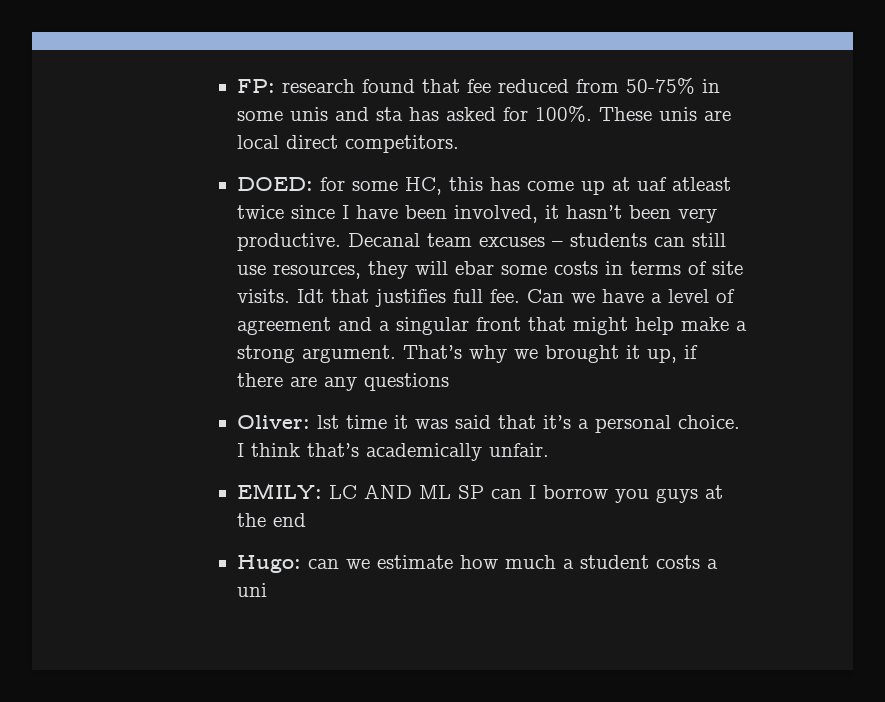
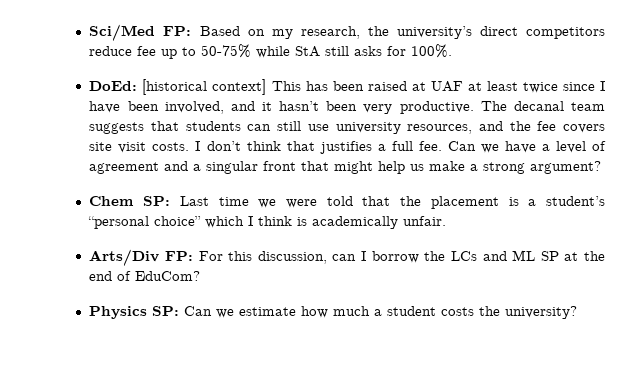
[237,77,721,94] [237,105,732,122] [237,135,460,153] [237,177,732,195] FP: research found that fee reduced from 50-75% in some unis and sta has asked for 100%. These unis are local direct competitors. // DOED: for some HC, this has come up at uaf atleast -> [89,24,605,41] [89,44,453,59] [89,79,518,95] Sci/Med FP: Based on my research, the university’s direct competitors reduce fee up to 50-75% while StA still asks for 100%. // DoEd: [historical context] This has been raised at UAF at least
(539, 214) none -> [230,101,255,111] and
[348,233,727,247] [237,261,744,279] [237,289,325,303] Decanal team excuses – students can still use resources, they will ebar some costs in terms of site visits. Idt -> [480,101,605,111] [89,121,605,134] [89,141,281,153] The decanal team suggests that students can still use university resources, and the fee covers site visit costs. I don’t think
(447, 298) none -> [377,144,386,151] a
(675, 326) none -> [410,164,425,171] us
[302,345,699,363] [237,373,450,391] [237,415,741,433] argument. That’s why we brought it up, if there are any questions // Oliver: lst time it was said that it’s a personal choice. -> [530,161,602,174] [89,196,605,209] [88,216,245,229] argument? // Chem SP: Last time we were told that the placement is a student’s “personal choice” which
[307,443,360,457] that’s -> [297,217,308,226] is
[237,483,724,503] [237,513,307,527] [237,555,340,573] EMILY: LC AND ML SP can I borrow you guys at the end // Hugo: can -> [89,249,605,266] [89,271,201,281] [89,306,213,319] Arts/Div FP: For this discussion, can I borrow the LCs and ML SP at the end of EduCom? // Physics SP: Can
[707,559,719,569] [237,583,268,597] a uni -> [479,306,578,319] the university?

